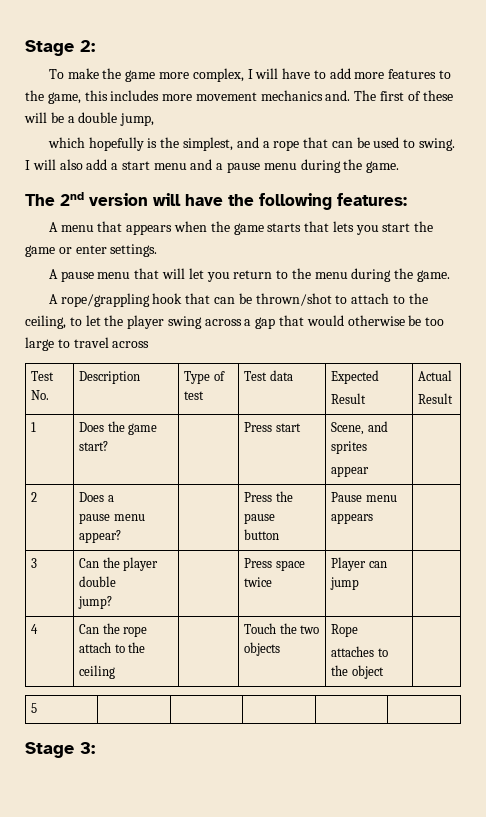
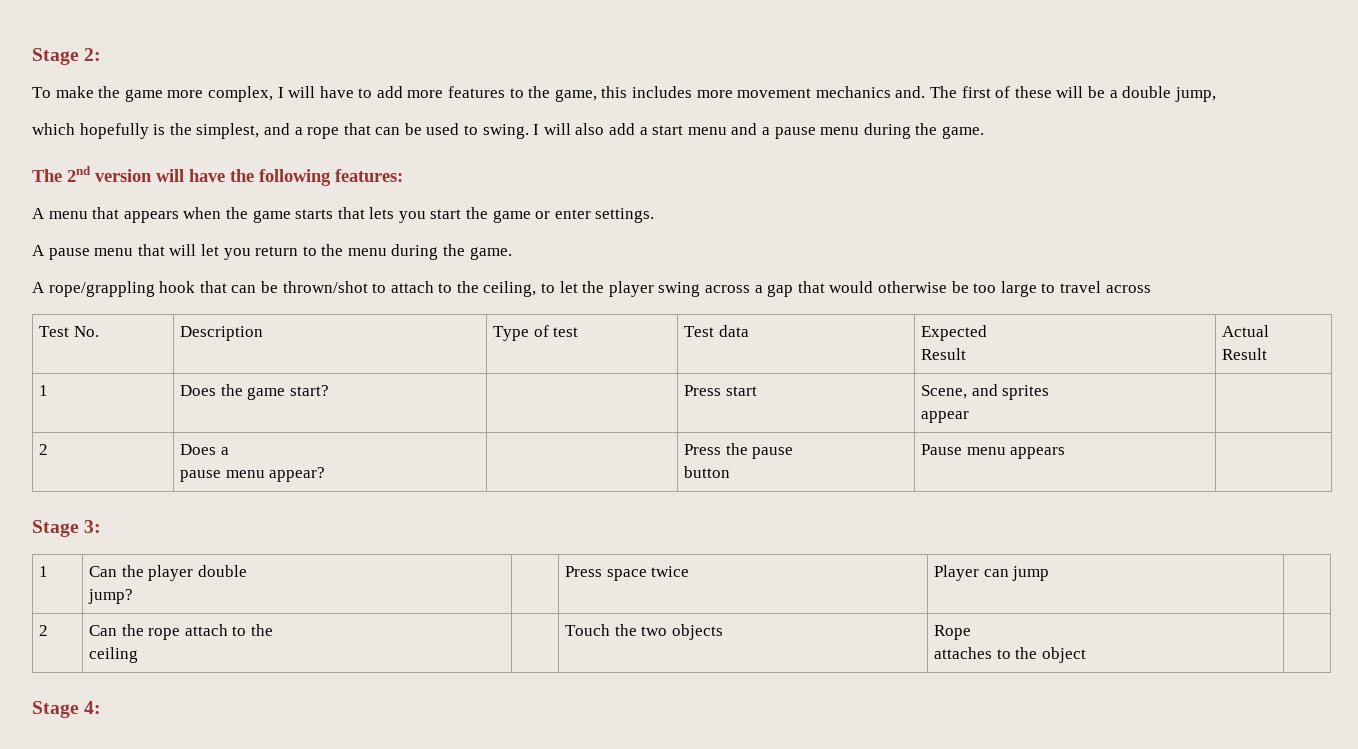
[31,558,38,568] // 3 -> [32,520,102,537] [39,566,49,577] // Stage 3: // 1
[31,624,39,634] 4 -> [39,625,49,636] 2
[31,703,38,713] [25,742,95,758] // 5 | | | | | // Stage 3: -> [32,701,102,718] // Stage 4:

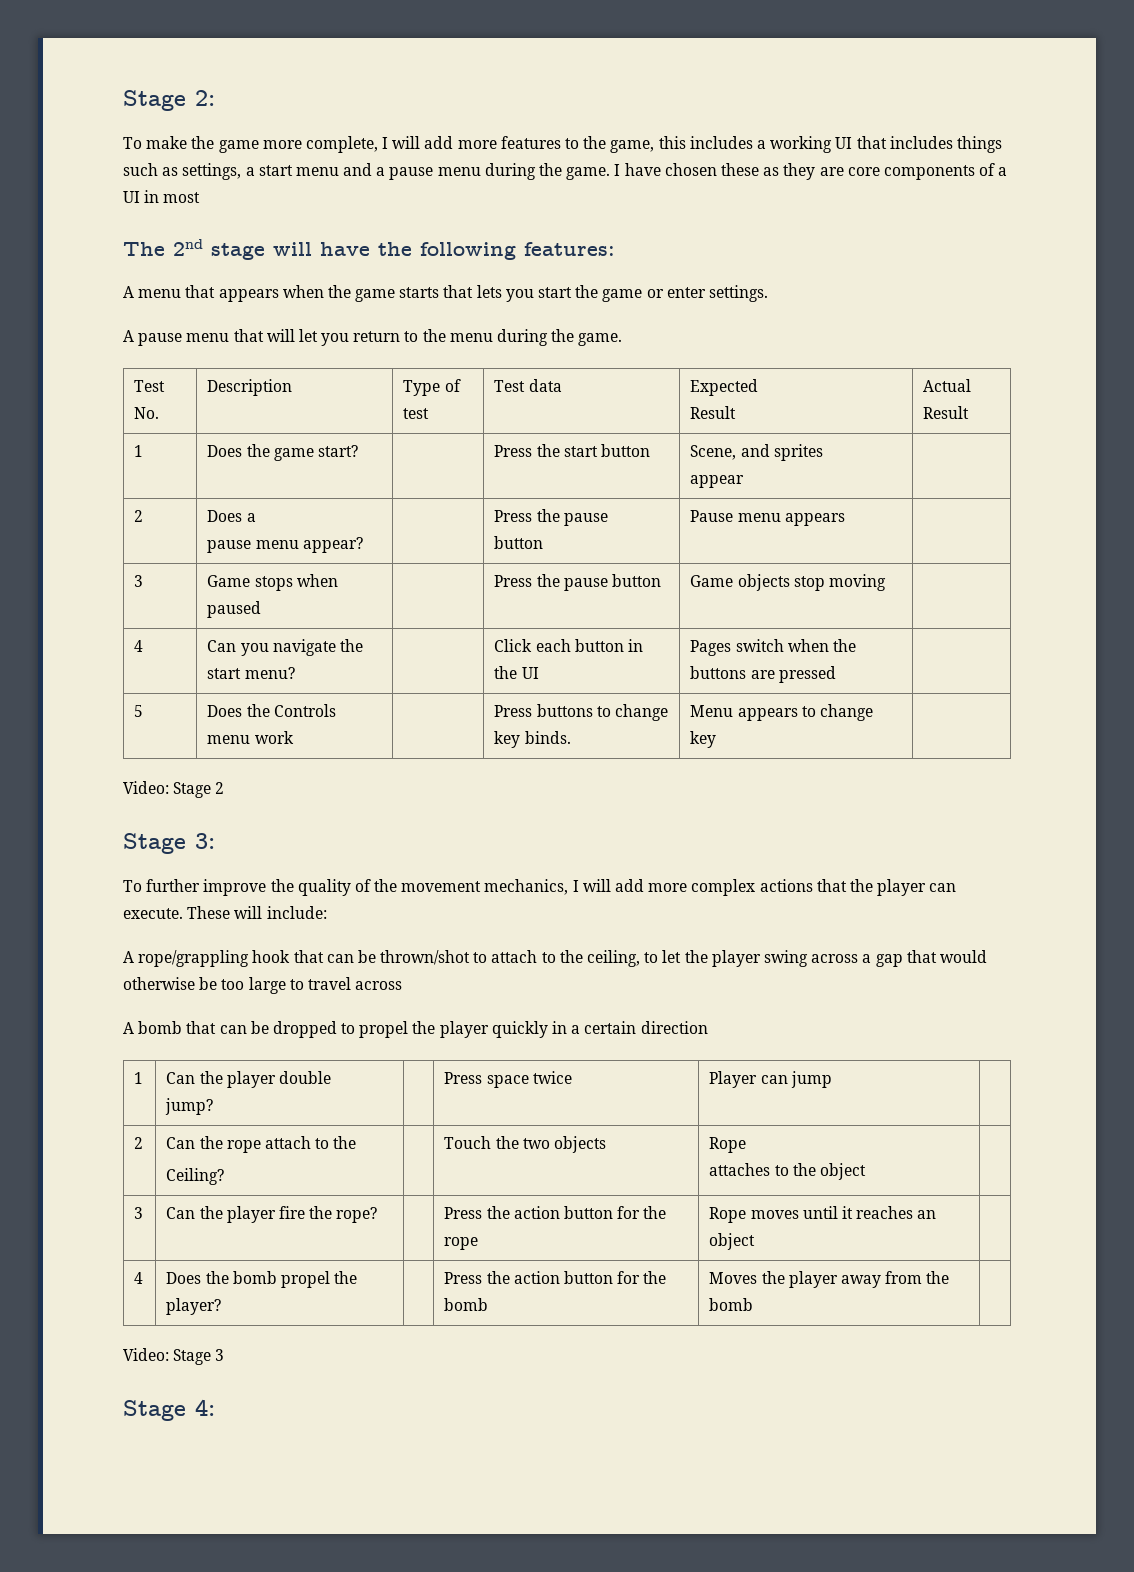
[207,86,373,102] complex, I will have to -> [305,136,421,153] complete, I will
[696,86,1216,102] [32,123,636,139] more movement mechanics and. The first of these will be a double jump, // which hopefully is the simplest, and a rope that can be used to swing. I will also add -> [756,136,1002,153] [123,163,242,180] a working UI that includes things such as settings,
(984, 132) none -> [614,163,1008,180] [123,190,201,203] I have chosen these as they are core components of a UI in most
[95,169,152,182] version -> [211,243,265,260] stage
(512, 253) none -> [134,380,166,392] [134,407,160,419] [207,379,293,396] [403,379,461,396] [403,408,430,419] [494,379,562,392] [690,379,759,396] [690,406,737,419] [923,379,972,392] [923,406,970,419] [134,445,144,457] [207,444,358,461] [494,444,650,457] [690,444,823,461] [690,475,745,488] [134,510,144,522] [207,510,256,522] [207,537,363,553] [494,509,608,526] [494,536,544,549] [690,510,845,526] [134,575,144,587] [207,574,338,591] [207,601,262,618] [494,574,661,591] [690,574,886,591] [134,640,144,652] [207,639,363,656] [207,667,295,679] [494,639,643,652] [494,666,539,679] [690,639,856,656] [690,666,836,683] [134,705,144,717] [207,704,336,717] [207,731,294,744] [494,704,668,721] [494,731,571,748] [690,704,873,721] [690,731,717,748] [123,781,225,798] [123,833,215,854] [123,879,957,896] [123,906,327,919] // Test No. | Description | Type of test | Test data | Expected // Result | Actual Result // 1 | Does the game start? | | Press the start button | Scene, and sprites // appear | // 2 | Does a // pause menu appear? | | Press the pause // button | Pause menu appears | // 3 | Game stops when paused | | Press the pause button | Game objects stop moving | // 4 | Can you navigate the start menu? | | Click each button in the UI | Pages switch when the buttons are pressed | // 5 | Does the Controls menu work | | Press buttons to change key binds. | Menu appears to change key | // Video: Stage 2 // Stage 3: // To further improve the quality of the movement mechanics, I will add more complex actions that the player can execute. These will include:
[39,326,99,337] [180,326,264,341] [493,325,579,341] [684,325,749,337] [921,325,988,341] [921,348,967,360] [1222,325,1270,337] [1222,348,1268,360] [39,385,49,396] [180,384,329,400] [684,385,757,396] [921,384,1050,400] [921,411,970,423] [39,444,49,455] [180,444,229,455] [180,467,326,482] [684,443,794,459] [684,466,731,478] [921,444,1066,459] [32,520,102,537] // Test No. | Description | Type of test | Test data | Expected // Result | Actual // Result // 1 | Does the game start? | | Press start | Scene, and sprites // appear | // 2 | Does a // pause menu appear? | | Press the pause // button | Pause menu appears | // Stage 3: -> [123,1021,708,1038] // A bomb that can be dropped to propel the player quickly in a certain direction
[89,647,139,663] ceiling -> [166,1168,225,1185] Ceiling?
(1086, 655) none -> [134,1207,144,1219] [166,1206,378,1223] [444,1206,667,1219] [444,1237,479,1250] [709,1206,937,1223] [709,1233,756,1250] [134,1272,144,1284] [166,1271,358,1288] [166,1298,222,1315] [444,1271,667,1284] [444,1298,489,1311] [709,1271,950,1288] [709,1298,754,1311] [123,1348,225,1365] // 3 | Can the player fire the rope? | | Press the action button for the rope | Rope moves until it reaches an object | // 4 | Does the bomb propel the player? | | Press the action button for the bomb | Moves the player away from the bomb | // Video: Stage 3

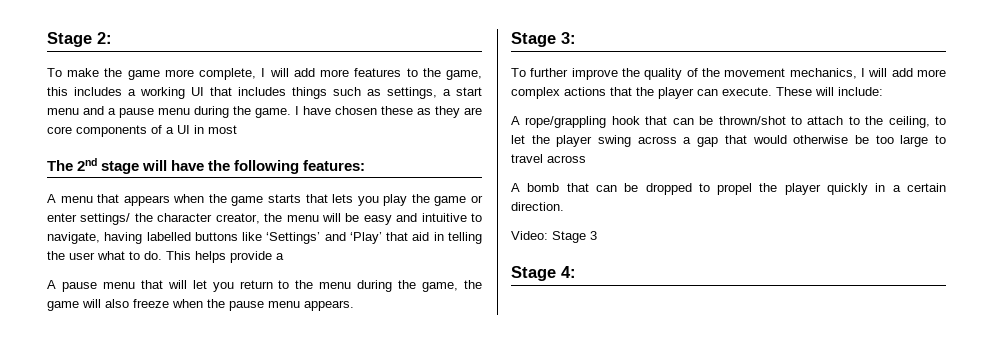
[538,287,573,298] start -> [383,194,408,206] play
[708,285,768,302] settings. -> [80,213,483,225] [47,232,482,244] [47,251,284,263] settings/ the character creator, the menu will be easy and intuitive to navigate, having labelled buttons like ‘Settings’ and ‘Play’ that aid in telling the user what to do. This helps provide a
[578,333,623,346] [134,380,166,392] [134,407,160,419] [207,379,293,396] [403,379,461,396] [403,408,430,419] [494,379,562,392] [690,379,759,396] [690,406,737,419] [923,379,972,392] [923,406,970,419] [134,445,144,457] [207,444,358,461] [494,444,650,457] [690,444,823,461] [690,475,745,488] [134,510,144,522] [207,510,256,522] [207,537,363,553] [494,509,608,526] [494,536,544,549] [690,510,845,526] [134,575,144,587] [207,574,338,591] [207,601,262,618] [494,574,661,591] [690,574,886,591] [134,640,144,652] [207,639,363,656] [207,667,295,679] [494,639,643,652] [494,666,539,679] [690,639,856,656] [690,666,836,683] [134,705,144,717] [207,704,336,717] [207,731,294,744] [494,704,668,721] [494,731,571,748] [690,704,873,721] [690,731,717,748] [123,781,225,798] game. // Test No. | Description | Type of test | Test data | Expected // Result | Actual Result // 1 | Does the game start? | | Press the start button | Scene, and sprites // appear | // 2 | Does a // pause menu appear? | | Press the pause // button | Pause menu appears | // 3 | Game stops when paused | | Press the pause button | Game objects stop moving | // 4 | Can you navigate the start menu? | | Click each button in the UI | Pages switch when the buttons are pressed | // 5 | Does the Controls menu work | | Press buttons to change key binds. | Menu appears to change key | // Video: Stage 2 -> [422,280,482,292] [47,299,354,311] game, the game will also freeze when the pause menu appears.
[640,1021,708,1034] [134,1072,144,1084] [166,1071,331,1088] [165,1098,214,1115] [444,1071,572,1088] [709,1071,832,1088] [134,1137,144,1149] [166,1136,357,1153] [166,1168,225,1185] [444,1136,606,1153] [709,1137,747,1153] [709,1163,866,1180] [134,1207,144,1219] [166,1206,378,1223] [444,1206,667,1219] [444,1237,479,1250] [709,1206,937,1223] [709,1233,756,1250] [134,1272,144,1284] [166,1271,358,1288] [166,1298,222,1315] [444,1271,667,1284] [444,1298,489,1311] [709,1271,950,1288] [709,1298,754,1311] direction // 1 | Can the player double // jump? | | Press space twice | Player can jump | // 2 | Can the rope attach to the // Ceiling? | | Touch the two objects | Rope // attaches to the object | // 3 | Can the player fire the rope? | | Press the action button for the rope | Rope moves until it reaches an object | // 4 | Does the bomb propel the player? | | Press the action button for the bomb | Moves the player away from the bomb | -> [511,202,564,211] direction.

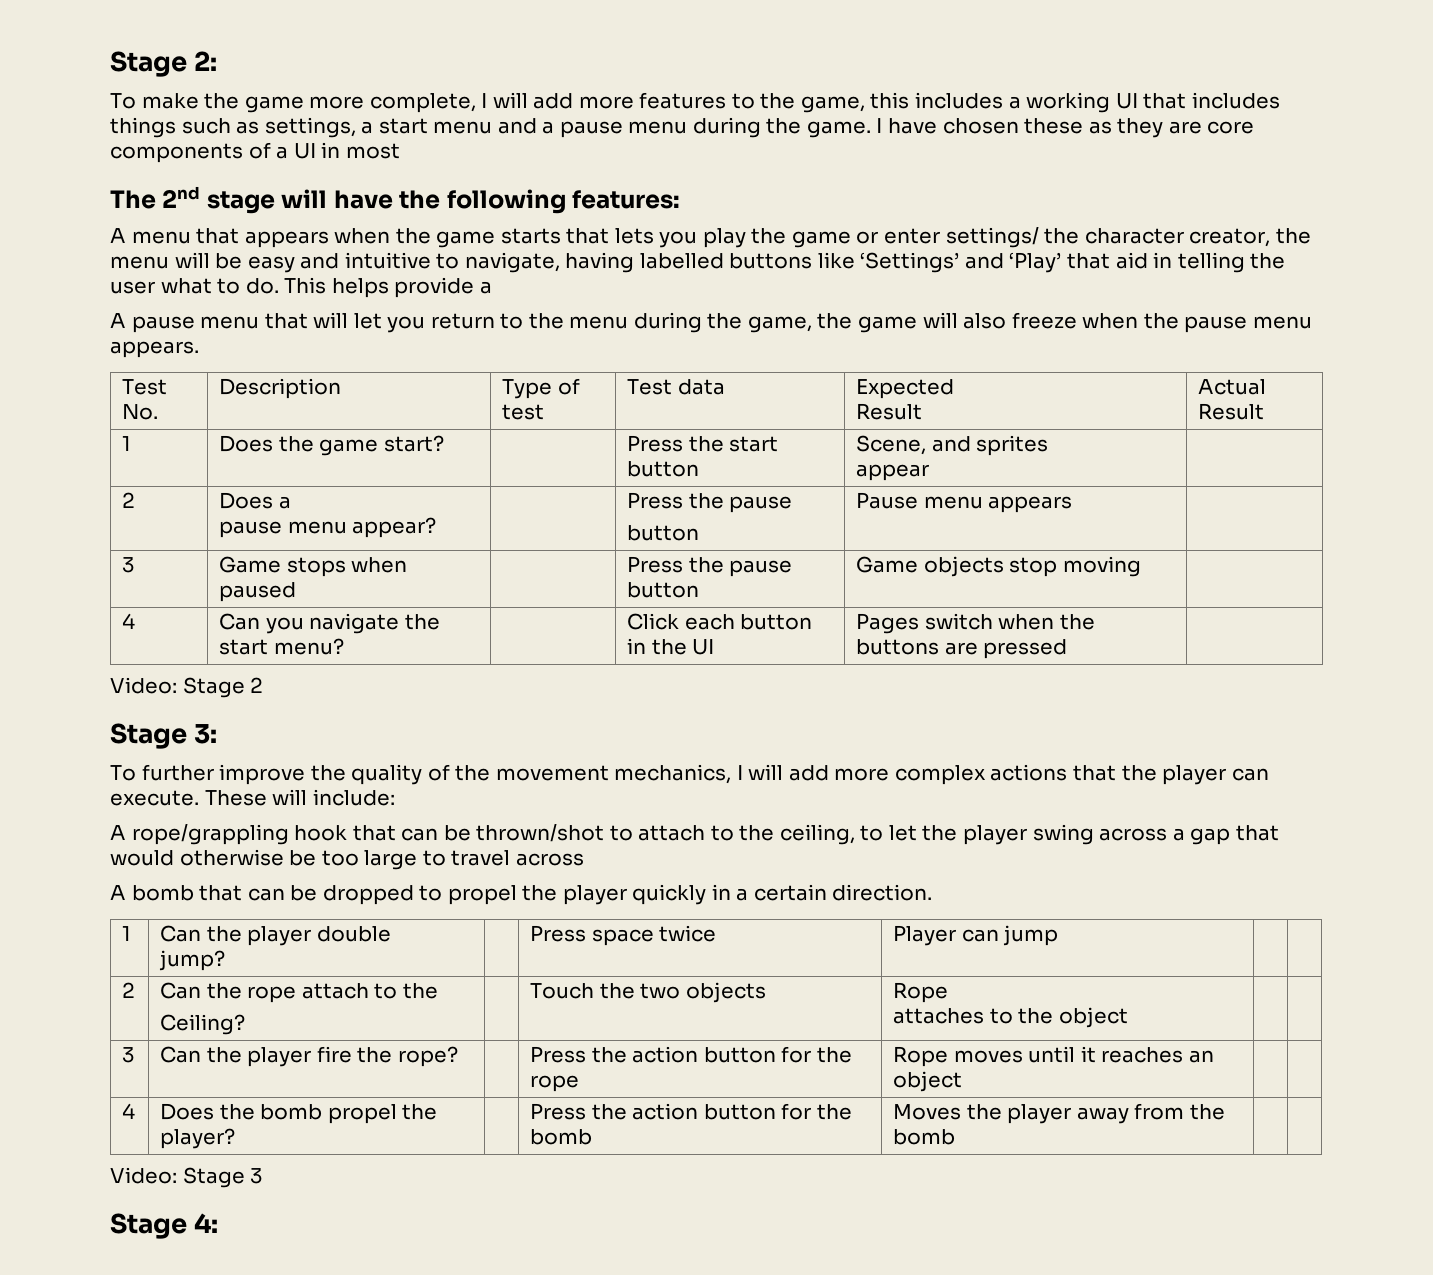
(354, 305) none -> [122,379,168,395] [122,404,159,420] [219,378,342,399] [502,378,580,399] [502,404,545,420] [627,379,725,395] [856,379,955,399] [856,403,923,420] [1198,379,1267,395] [1198,403,1265,420] [122,436,132,451] [219,435,444,456] [627,435,779,452] [627,461,700,477] [856,435,1049,456] [856,464,930,481] [122,492,136,508] [219,492,291,509] [219,517,437,538] [627,492,793,513] [627,525,700,541] [856,492,1073,513] [122,557,136,573] [219,556,408,577] [219,582,297,602] [627,556,793,577] [627,582,700,598] [856,556,1141,577] [122,613,136,629] [219,613,440,634] [219,638,344,655] [627,613,813,630] [627,638,715,655] [856,613,1095,634] [856,639,1068,659] [110,677,264,698] // Test No. | Description | Type of test | Test data | Expected // Result | Actual Result // 1 | Does the game start? | | Press the start button | Scene, and sprites // appear | // 2 | Does a // pause menu appear? | | Press the pause // button | Pause menu appears | // 3 | Game stops when paused | | Press the pause button | Game objects stop moving | // 4 | Can you navigate the start menu? | | Click each button in the UI | Pages switch when the buttons are pressed | // Video: Stage 2
(564, 206) none -> [122,926,132,941] [160,925,391,946] [159,950,226,971] [530,925,717,946] [893,925,1059,946] [122,982,136,998] [160,982,438,1003] [160,1014,246,1035] [530,982,766,1003] [893,982,949,1003] [893,1007,1128,1028] [122,1047,136,1063] [160,1046,458,1067] [530,1046,852,1063] [530,1075,580,1092] [893,1046,1214,1067] [893,1071,963,1092] [122,1103,136,1119] [160,1103,438,1124] [160,1128,236,1149] [530,1103,852,1120] [530,1129,593,1145] [893,1103,1225,1124] [893,1129,956,1145] // 1 | Can the player double // jump? | | Press space twice | Player can jump | | // 2 | Can the rope attach to the // Ceiling? | | Touch the two objects | Rope // attaches to the object | | // 3 | Can the player fire the rope? | | Press the action button for the rope | Rope moves until it reaches an object | | // 4 | Does the bomb propel the player? | | Press the action button for the bomb | Moves the player away from the bomb | |

